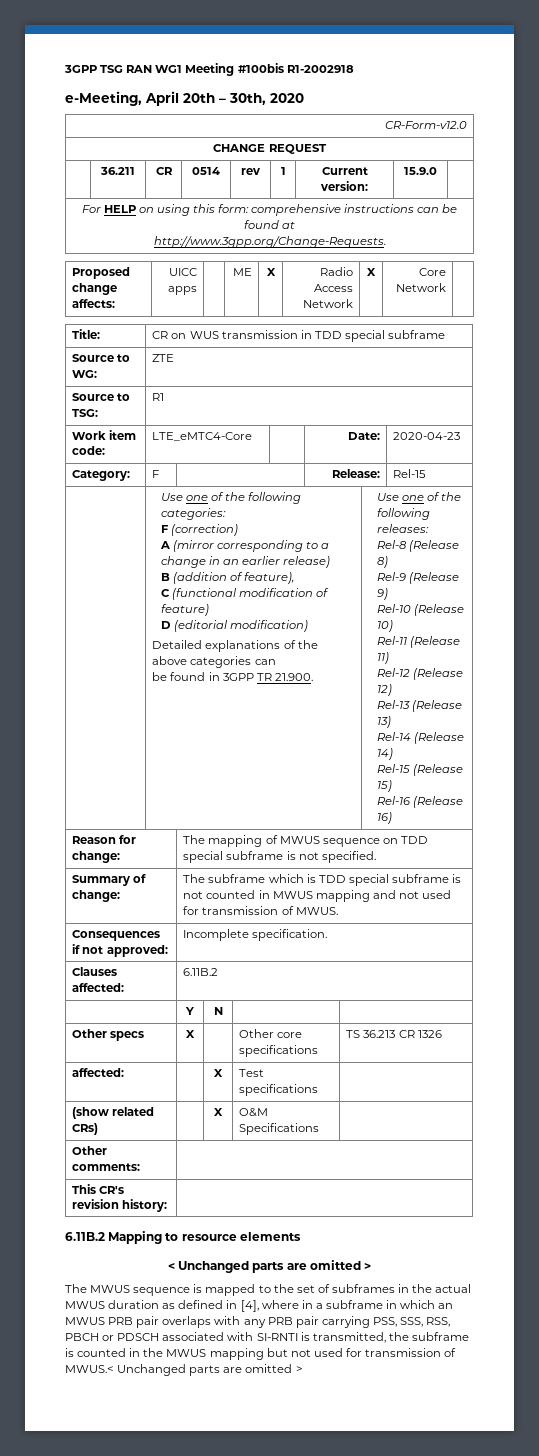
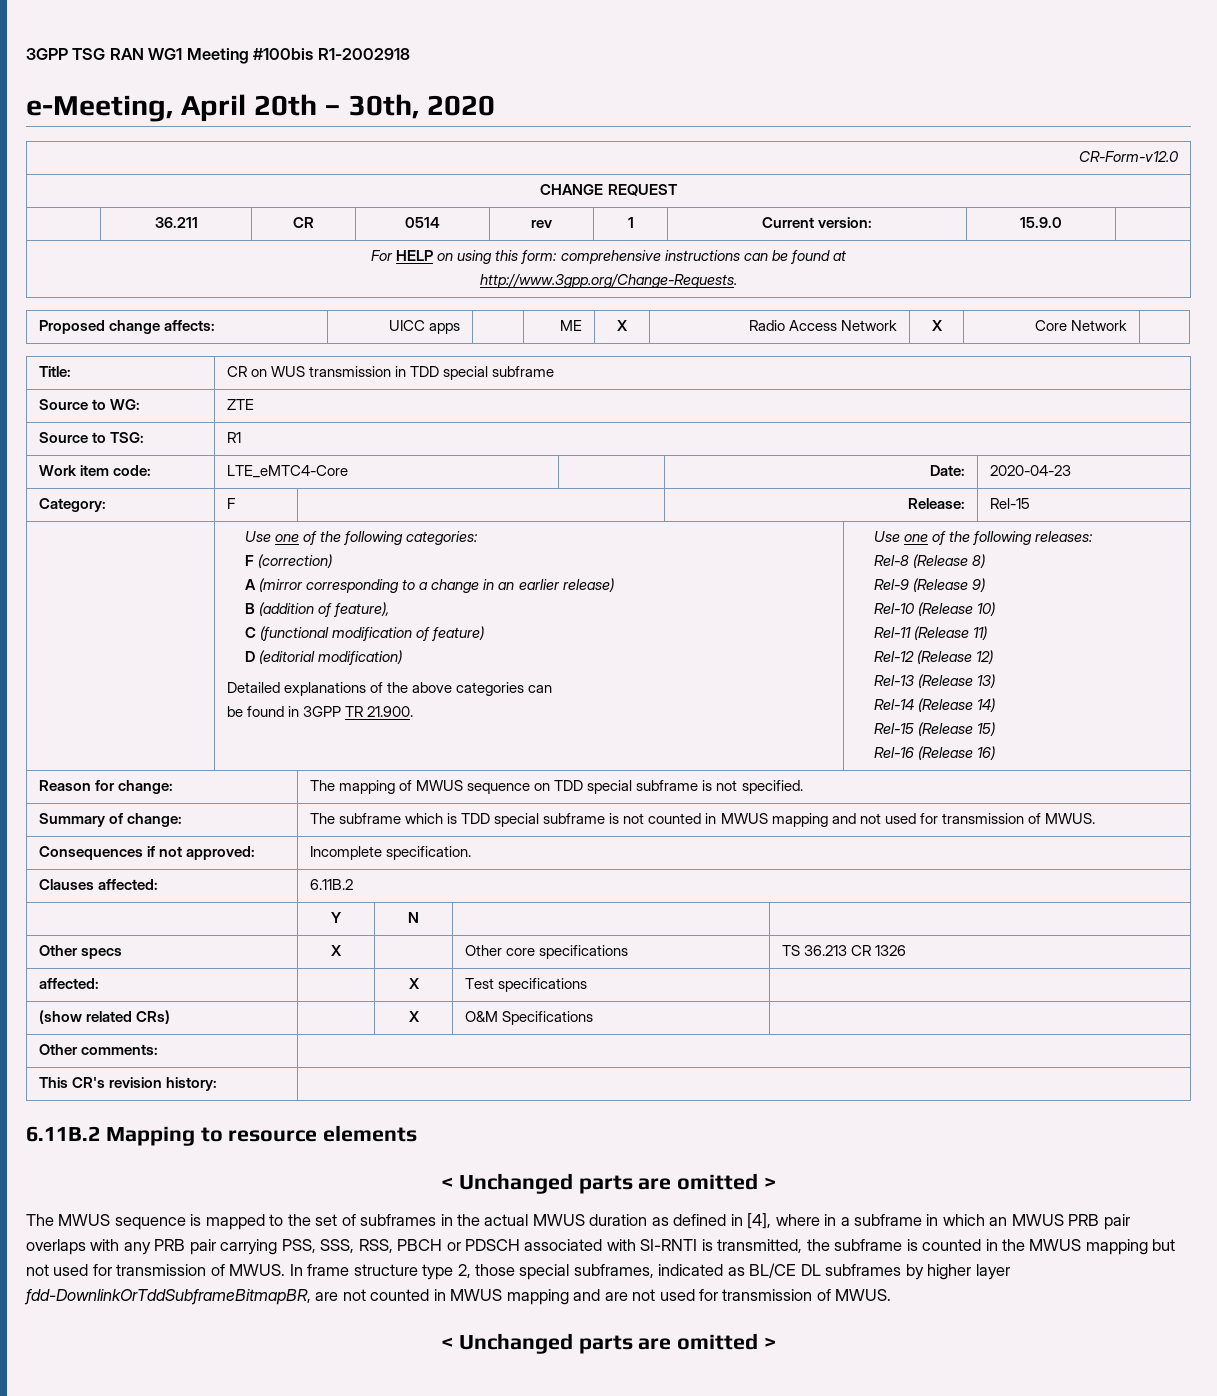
[65,1365,114,1373] MWUS.< -> [229,1263,1010,1280] [24,1289,892,1305] [440,1337,453,1349] MWUS. In frame structure type 2, those special subframes, indicated as BL/CE DL subframes by higher layer fdd-DownlinkOrTddSubframeBitmapBR, are not counted in MWUS mapping and are not used for transmission of MWUS. // <

